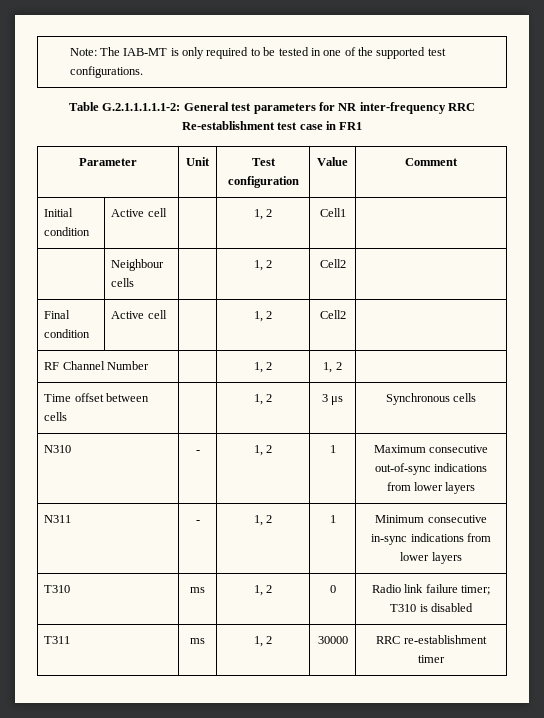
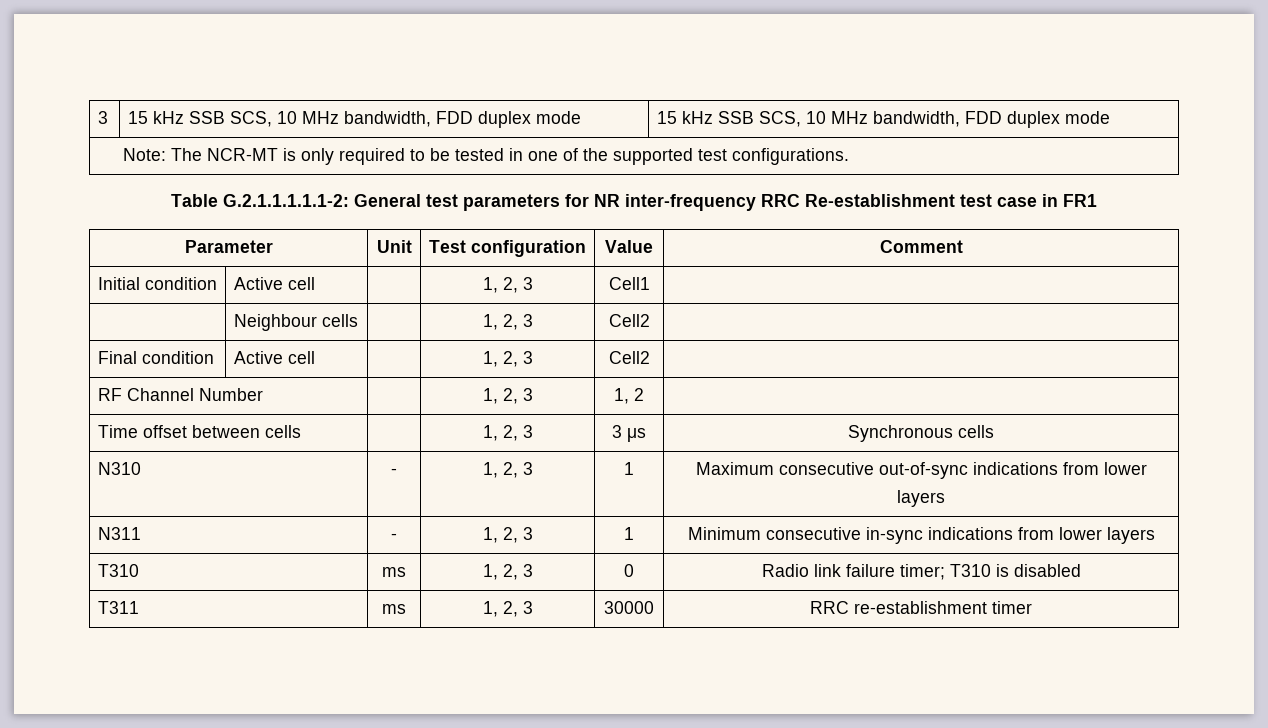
(69, 52) none -> [97,111,108,124] [127,111,581,128] [656,111,1110,128] 3 | 15 kHz SSB SCS, 10 MHz bandwidth, FDD duplex mode | 15 kHz SSB SCS, 10 MHz bandwidth, FDD duplex mode //
[123,48,168,56] IAB-MT -> [206,148,278,161] NCR-MT
[266,209,273,217] 2 -> [502,277,533,293] 2, 3
[266,260,273,268] 2 -> [502,314,533,330] 2, 3
[266,311,273,319] 2 -> [502,351,533,367] 2, 3
[266,362,273,370] 2 -> [502,388,533,404] 2, 3
[266,394,273,402] 2 -> [502,425,533,441] 2, 3
[266,445,273,453] 2 -> [502,462,533,478] 2, 3
[266,515,273,523] 2 -> [502,527,533,543] 2, 3
[266,585,273,593] 2 -> [502,564,533,580] 2, 3
[266,636,273,644] 2 -> [502,601,533,617] 2, 3

